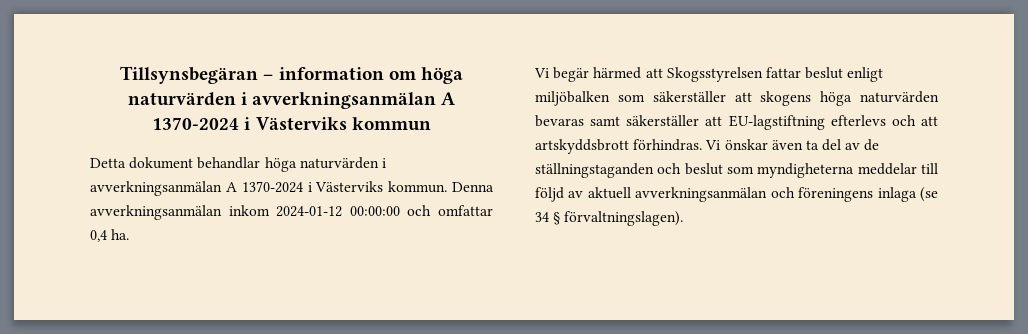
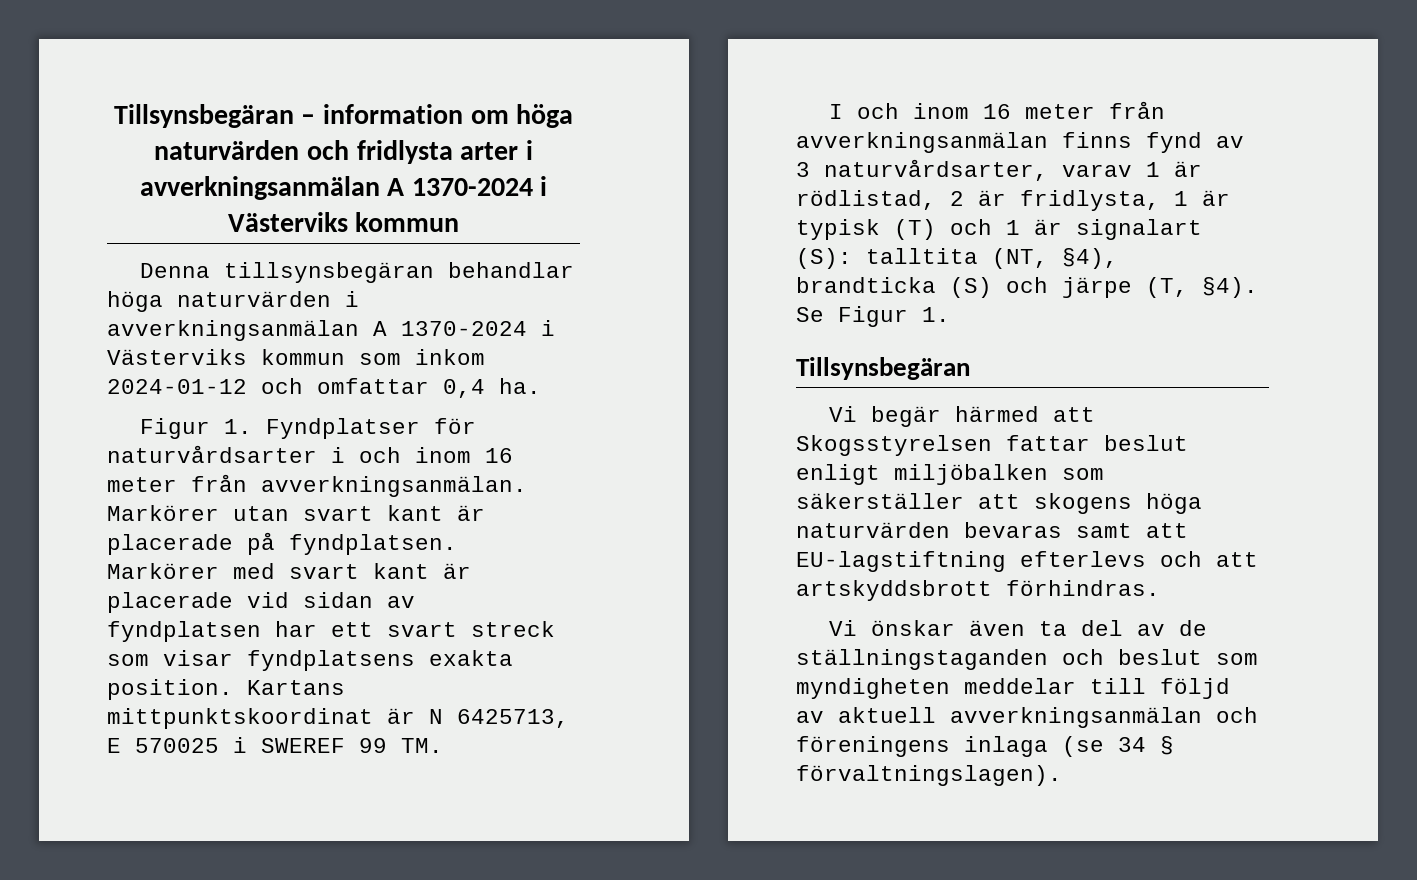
[240,92,456,109] [152,117,431,131] [90,157,386,172] [90,181,494,196] [90,205,222,220] i avverkningsanmälan A 1370-2024 i Västerviks kommun // Detta dokument behandlar höga naturvärden i avverkningsanmälan A 1370-2024 i Västerviks kommun. Denna avverkningsanmälan -> [306,140,533,164] [139,176,548,200] [227,212,460,232] [140,262,575,283] [107,291,359,312] [107,320,555,341] [107,349,401,365] och fridlysta arter i avverkningsanmälan A 1370-2024 i Västerviks kommun // Denna tillsynsbegäran behandlar höga naturvärden i avverkningsanmälan A 1370-2024 i Västerviks kommun som
[349,206,400,216] 00:00:00 -> (247, 386) none
(130, 234) none -> [140,418,477,439] [107,445,513,463] [107,474,527,497] [107,505,485,521] [107,532,457,555] [107,563,471,579] [107,592,415,613] [107,621,555,642] [107,650,513,671] [107,679,345,700] [107,708,569,729] [107,737,443,753] [829,101,1166,119] [796,132,1244,153] [796,159,1202,181] [796,190,1230,211] [796,219,1202,240] [796,248,1118,269] [796,277,1258,298] [796,306,950,327] [796,357,970,380] // Figur 1. Fyndplatser för naturvårdsarter i och inom 16 meter från avverkningsanmälan. Markörer utan svart kant är placerade på fyndplatsen. Markörer med svart kant är placerade vid sidan av fyndplatsen har ett svart streck som visar fyndplatsens exakta position. Kartans mittpunktskoordinat är N 6425713, E 570025 i SWEREF 99 TM. // I och inom 16 meter från avverkningsanmälan finns fynd av 3 naturvårdsarter, varav 1 är rödlistad, 2 är fridlysta, 1 är typisk (T) och 1 är signalart (S): talltita (NT, §4), brandticka (S) och järpe (T, §4). Se Figur 1. // Tillsynsbegäran
[626,115,700,126] säkerställer -> (1132, 530) none
(703, 145) none -> (1160, 588) //
[757,163,855,178] myndigheterna -> [796,678,950,699] myndigheten

